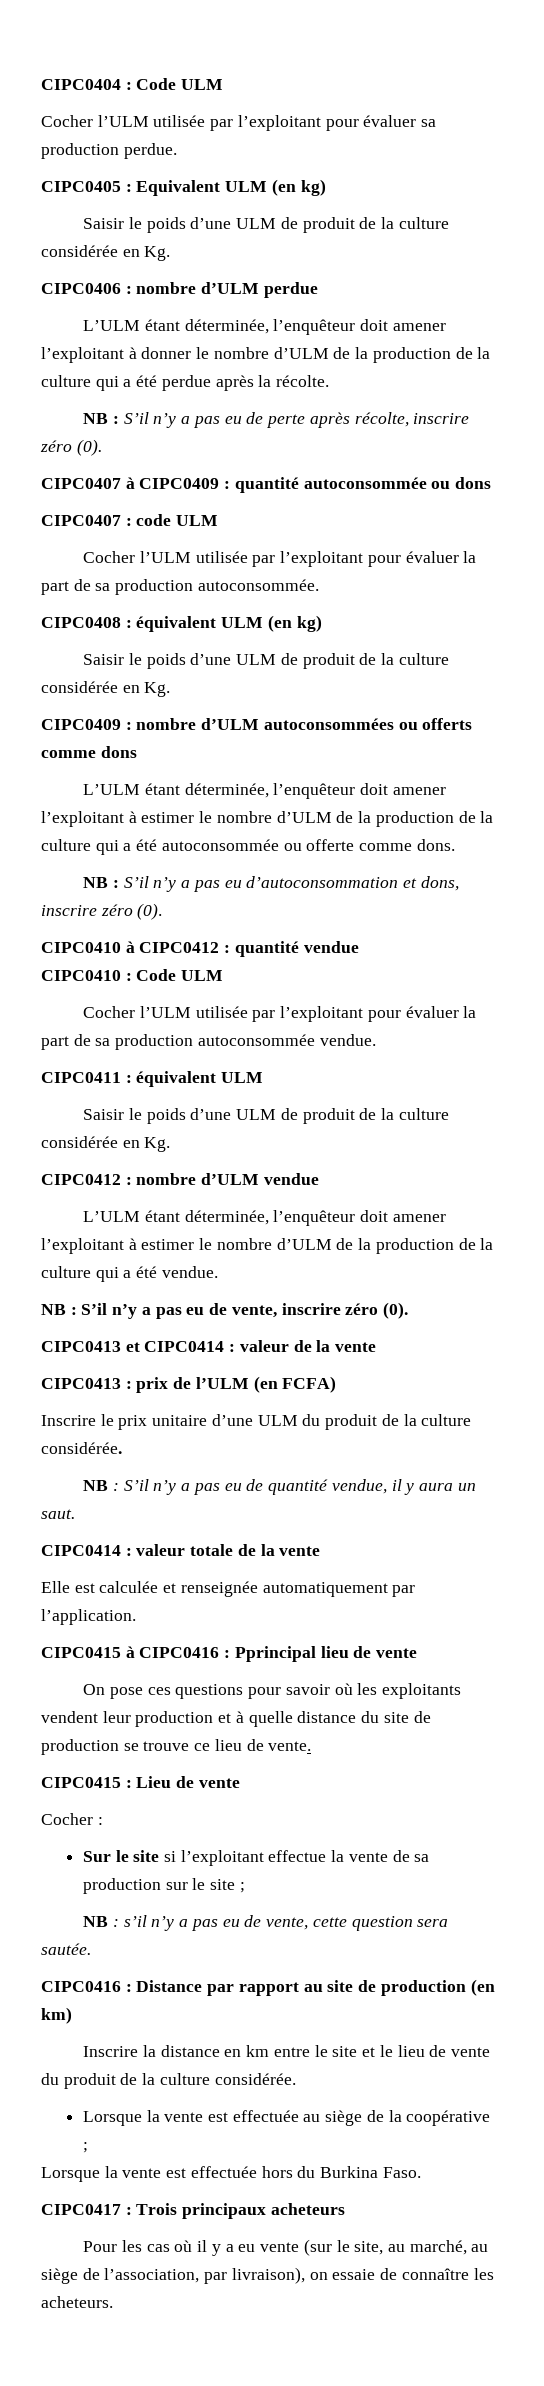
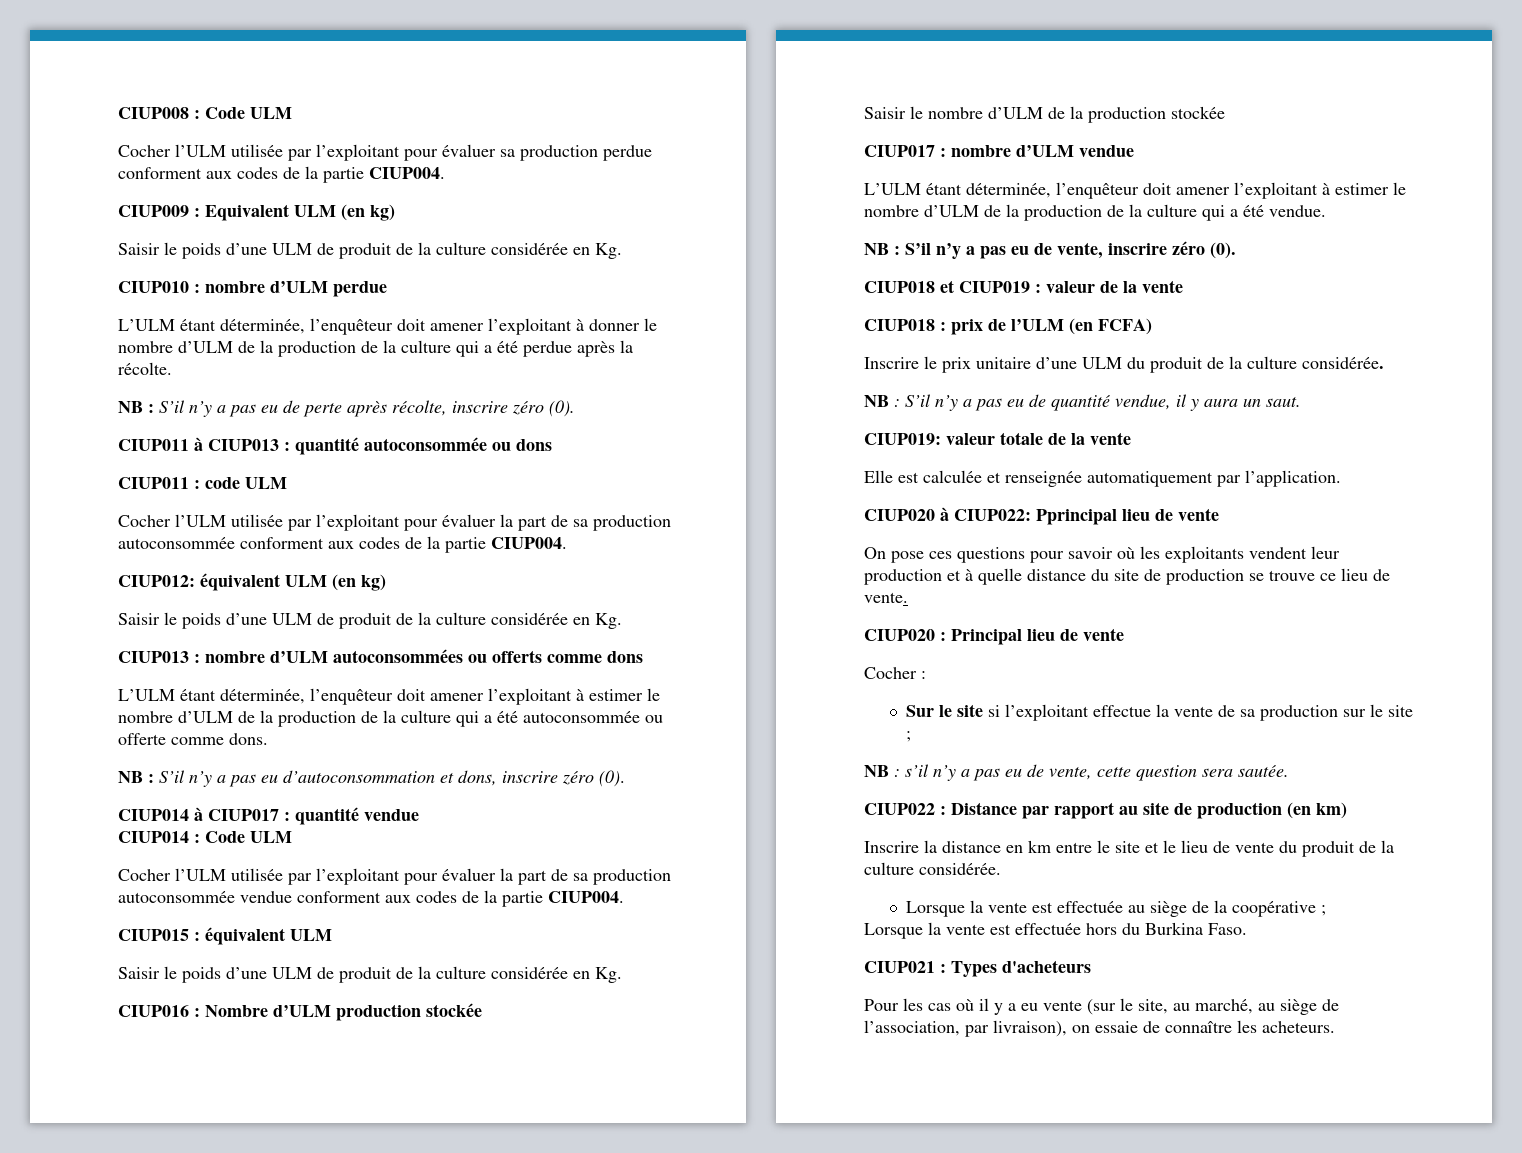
[41,79,121,90] CIPC0404 -> [118,107,189,119] CIUP008
[123,143,177,159] [41,181,121,192] perdue. // CIPC0405 -> [603,145,652,161] [118,166,445,183] [118,205,189,217] perdue conforment aux codes de la partie CIUP004. // CIUP009
[41,283,121,294] CIPC0406 -> [118,281,189,293] CIUP010
[41,477,220,489] CIPC0407 à CIPC0409 -> [118,437,279,451] CIUP011 à CIUP013
[41,515,121,526] CIPC0407 -> [118,477,189,489] CIUP011
[197,579,319,591] [41,617,132,628] autoconsommée. // CIPC0408 : -> [118,536,567,553] [118,575,195,587] autoconsommée conforment aux codes de la partie CIUP004. // CIUP012:
[41,719,121,730] CIPC0409 -> [118,651,189,663] CIUP013
[41,941,220,953] CIPC0410 à CIPC0412 -> [118,807,279,821] CIUP014 à CIUP017
[41,970,121,981] CIPC0410 -> [118,831,189,843] CIUP014
[319,1034,376,1046] [41,1072,121,1083] vendue. // CIPC0411 -> [240,890,624,907] [118,929,189,941] vendue conforment aux codes de la partie CIUP004. // CIUP015
[41,1174,121,1185] CIPC0412 -> [118,1003,482,1021] [864,106,1225,123] [864,145,935,157] CIUP016 : Nombre d’ULM production stockée // Saisir le nombre d’ULM de la production stockée // CIUP017
[41,1341,225,1352] CIPC0413 et CIPC0414 -> [864,280,1030,293] CIUP018 et CIUP019
[41,1378,121,1389] CIPC0413 -> [864,319,935,331] CIUP018
[41,1545,132,1556] CIPC0414 : -> [864,433,941,445] CIUP019:
[41,1646,231,1658] CIPC0415 à CIPC0416 : -> [864,507,1031,521] CIUP020 à CIUP022:
[41,1776,172,1788] CIPC0415 : Lieu -> [864,629,1055,645] CIUP020 : Principal lieu
[41,1981,121,1992] CIPC0416 -> [864,803,935,815] CIUP022
[41,2203,345,2219] CIPC0417 : Trois principaux acheteurs -> [864,960,1091,977] CIUP021 : Types d'acheteurs

